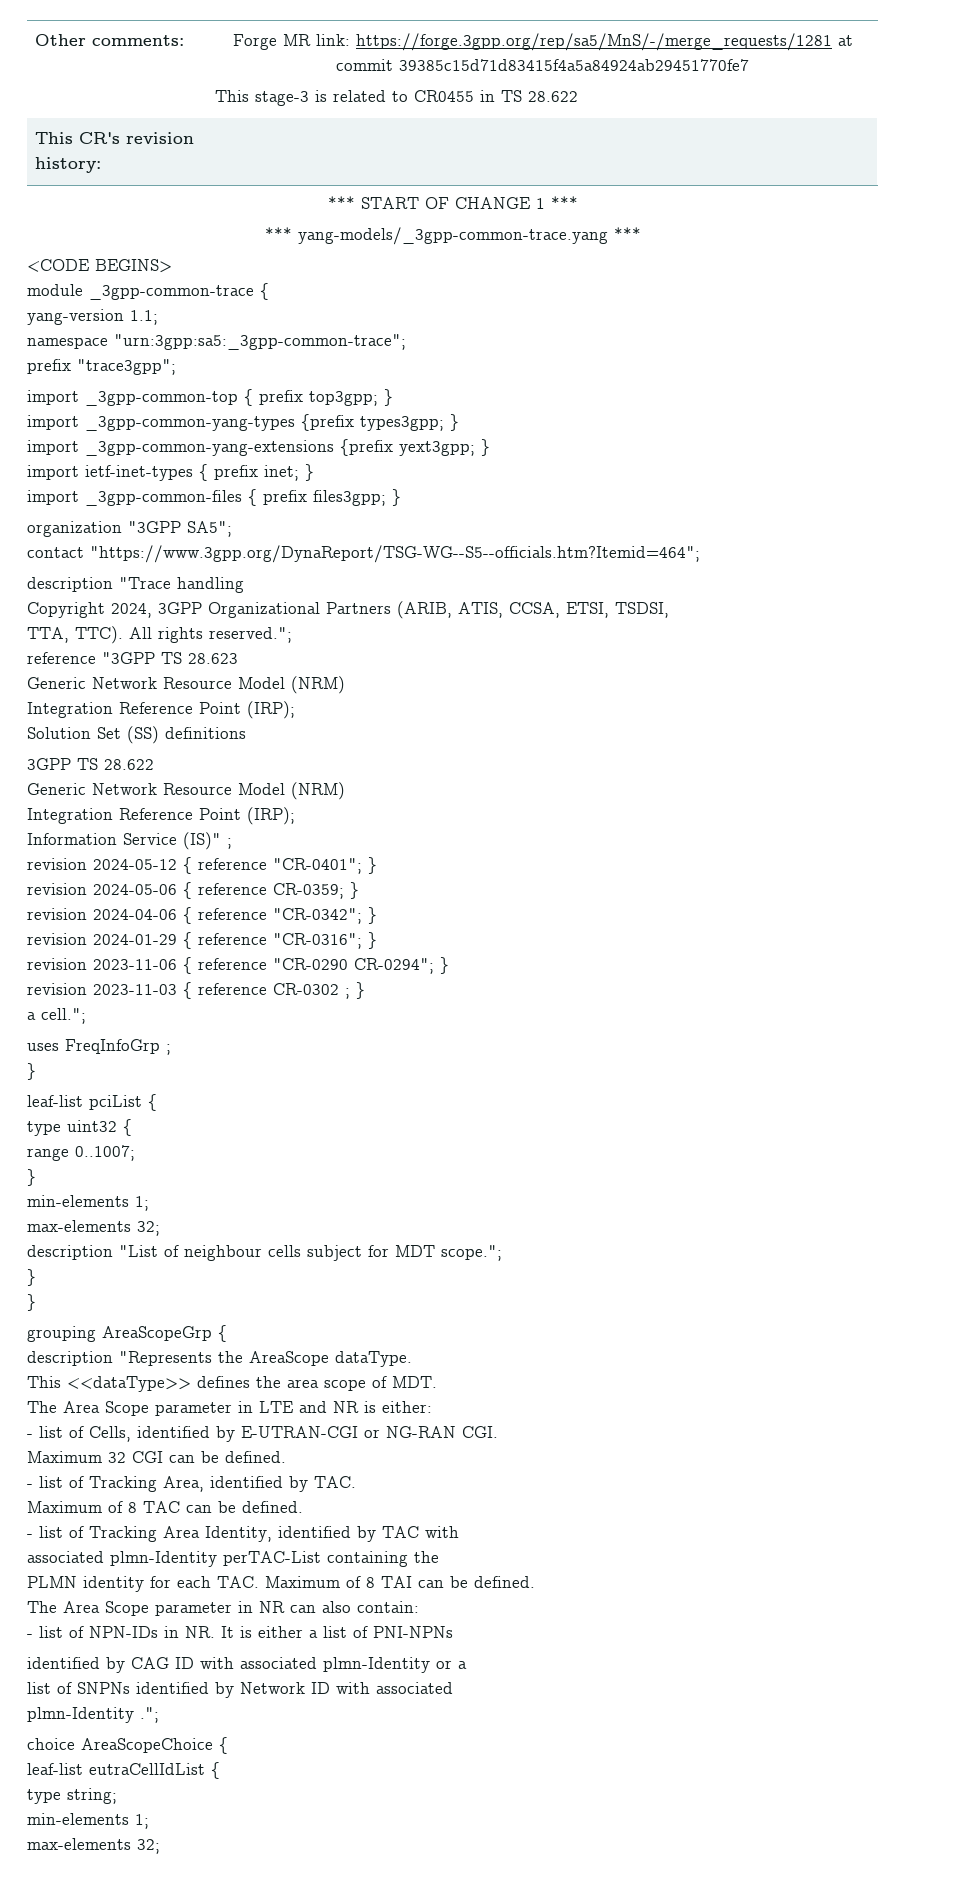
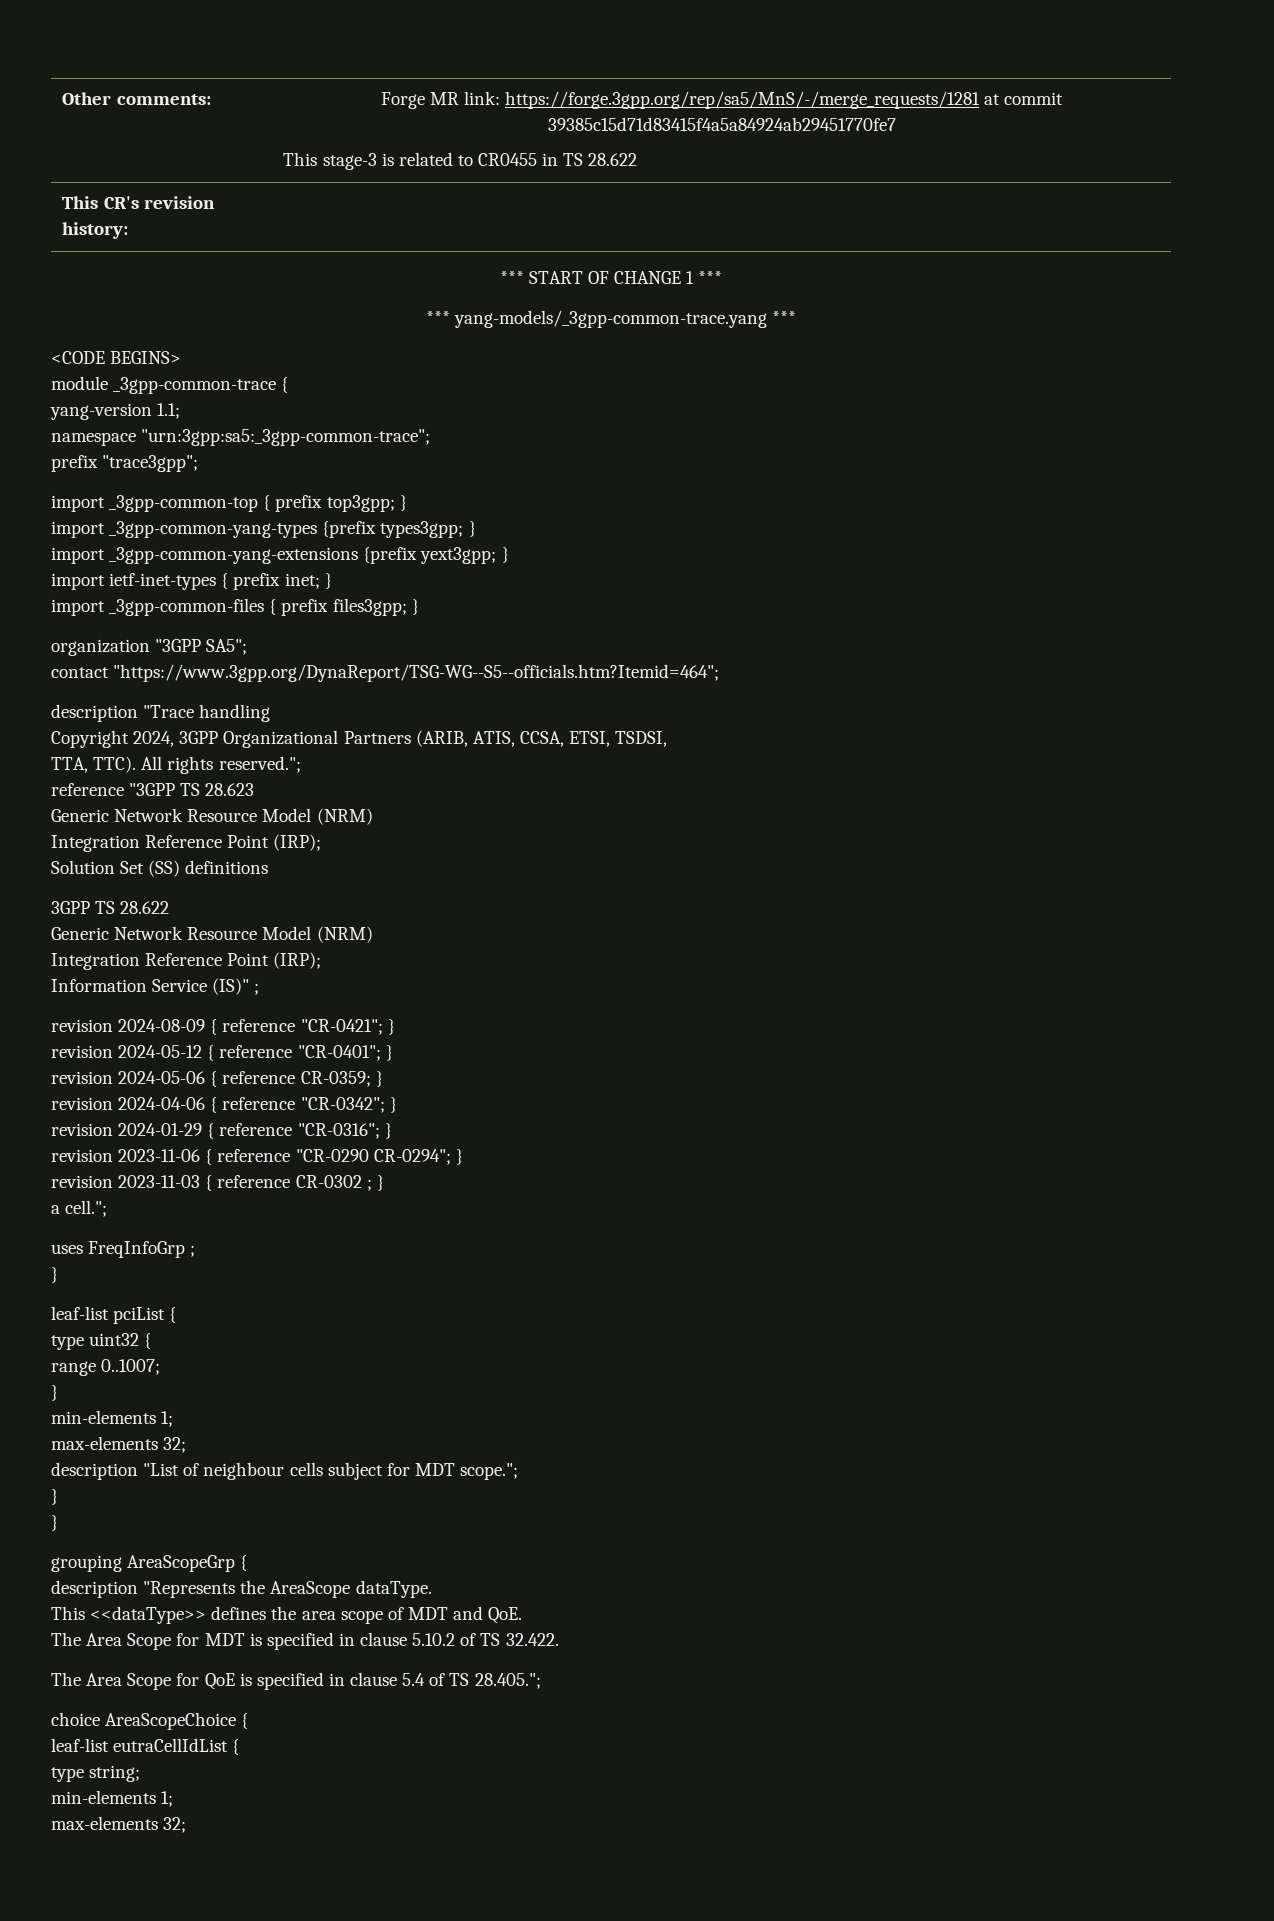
(232, 843) none -> [51,1019,395,1035] // revision 2024-08-09 { reference "CR-0421"; }
[392,1376,437,1388] [27,1401,432,1416] [27,1426,498,1442] [27,1451,286,1463] [27,1476,356,1492] [27,1501,303,1513] [27,1526,459,1542] [27,1551,439,1567] [27,1576,535,1592] [27,1601,419,1616] [27,1626,453,1638] [27,1657,467,1673] [27,1682,453,1698] [27,1707,159,1723] MDT. // The Area Scope parameter in LTE and NR is either: // - list of Cells, identified by E-UTRAN-CGI or NG-RAN CGI. // Maximum 32 CGI can be defined. // - list of Tracking Area, identified by TAC. // Maximum of 8 TAC can be defined. // - list of Tracking Area Identity, identified by TAC with // associated plmn-Identity perTAC-List containing the // PLMN identity for each TAC. Maximum of 8 TAI can be defined. // The Area Scope parameter in NR can also contain: // - list of NPN-IDs in NR. It is either a list of PNI-NPNs // identified by CAG ID with associated plmn-Identity or a // list of SNPNs identified by Network ID with associated // plmn-Identity ."; -> [407,1606,523,1624] [51,1632,559,1650] [51,1672,541,1690] MDT and QoE. // The Area Scope for MDT is specified in clause 5.10.2 of TS 32.422. // The Area Scope for QoE is specified in clause 5.4 of TS 28.405.";

